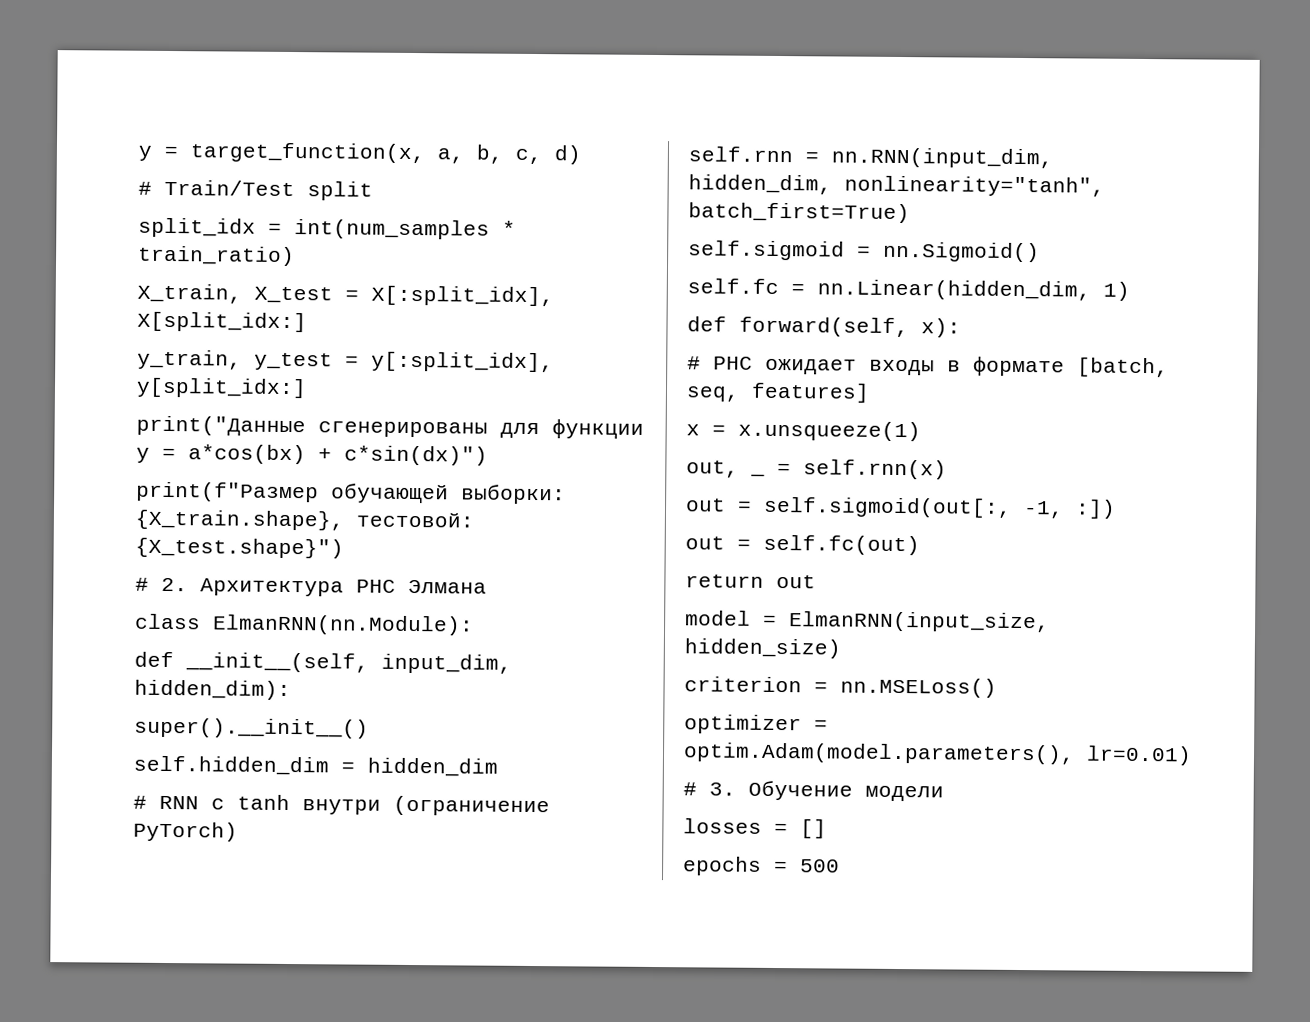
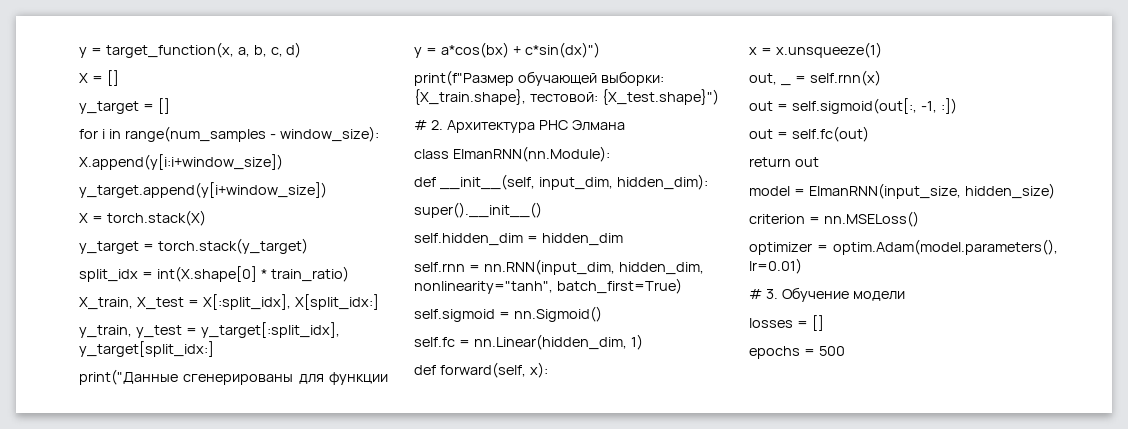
[138,179,373,201] # Train/Test split -> [79,70,119,86] [79,98,170,114] [79,126,379,142] [79,154,283,170] [79,182,327,198] [79,210,206,226] [79,238,308,254] X = [] // y_target = [] // for i in range(num_samples - window_size): // X.append(y[i:i+window_size]) // y_target.append(y[i+window_size]) // X = torch.stack(X) // y_target = torch.stack(y_target)
[294,219,490,240] int(num_samples -> [156,266,257,282] int(X.shape[0]
[371,351,554,373] [136,377,307,399] y[:split_idx], y[split_idx:] -> [200,322,340,338] [79,341,214,357] y_target[:split_idx], y_target[split_idx:]
[133,794,550,817] [133,821,238,842] // # RNN с tanh внутри (ограничение PyTorch) -> (623, 239) none
[687,356,1169,378] [686,382,870,403] // # РНС ожидает входы в формате [batch, seq, features] -> (548, 370) none

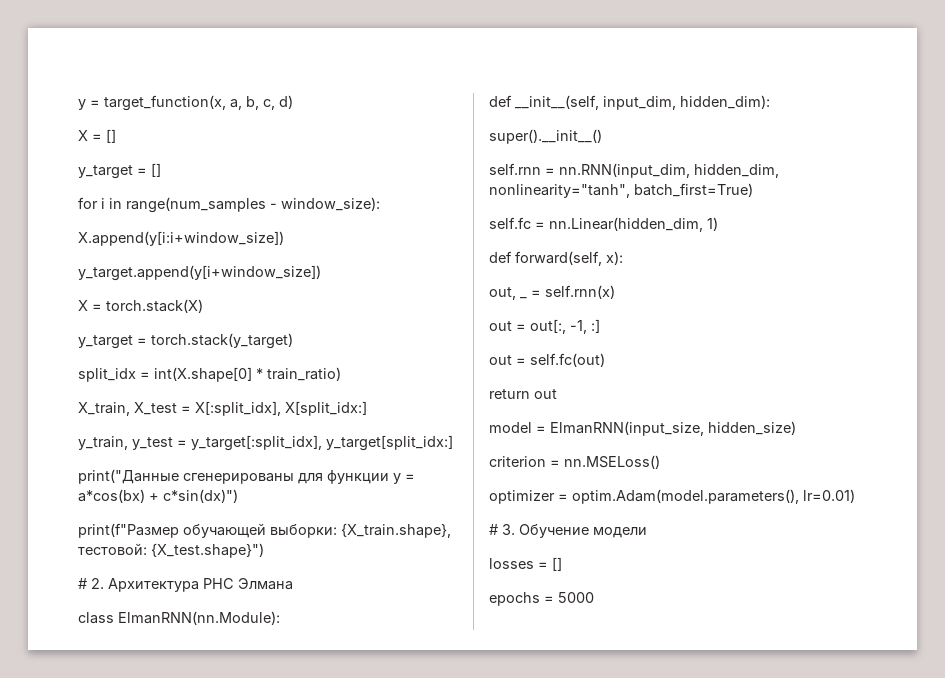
[414,233,623,246] // self.hidden_dim = hidden_dim -> (602, 136) none
[414,306,602,322] // self.sigmoid = nn.Sigmoid() -> (753, 190) none
[749,42,882,58] // x = x.unsqueeze(1) -> (623, 258) none
[791,98,957,114] self.sigmoid(out[:, -1, :]) -> [530,319,600,334] out[:, -1, :]
[818,346,845,356] 500 -> [558,592,594,603] 5000

